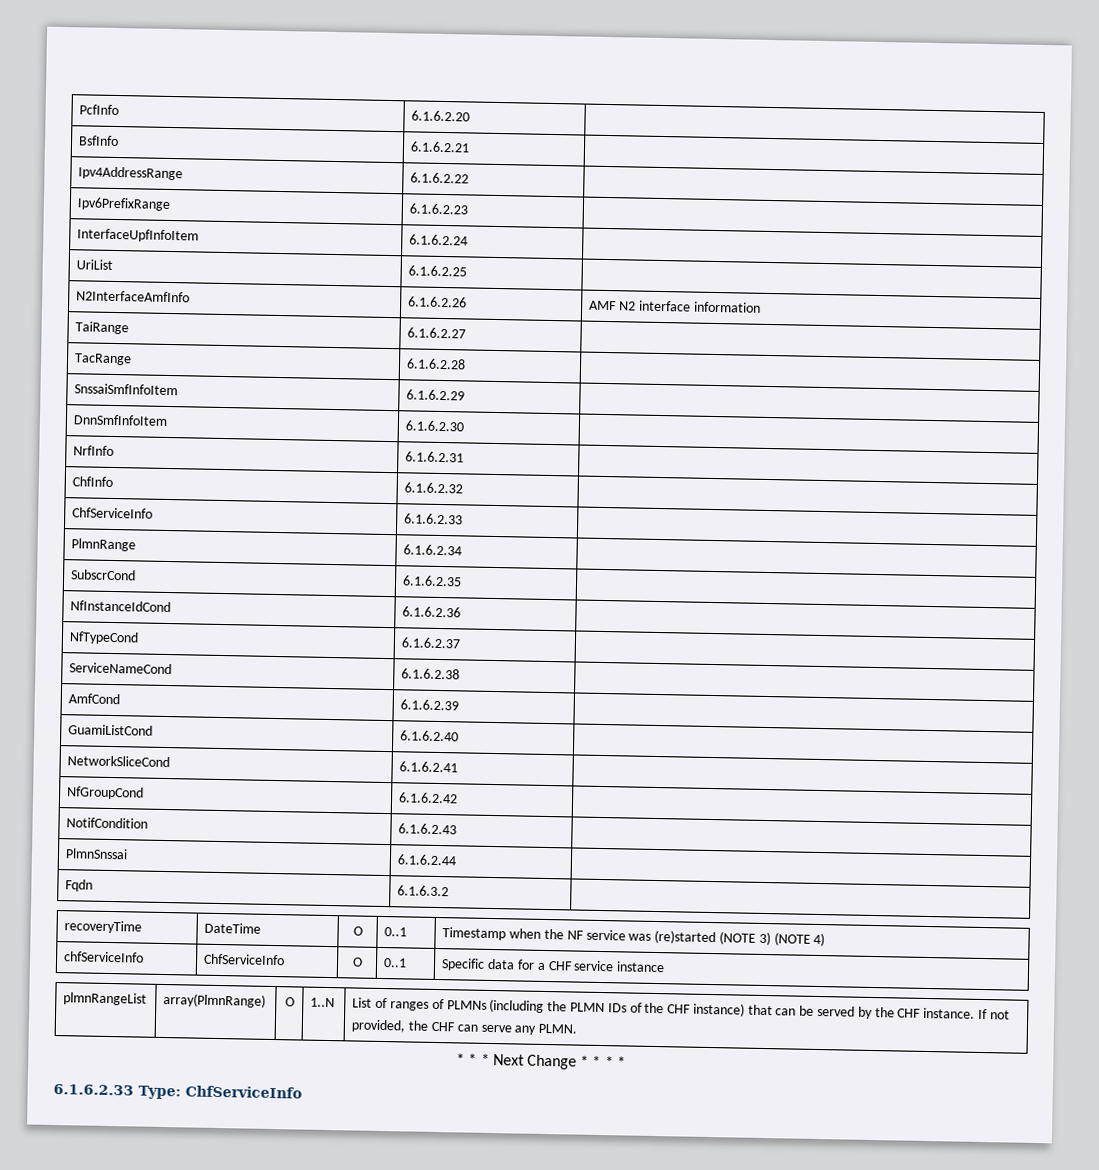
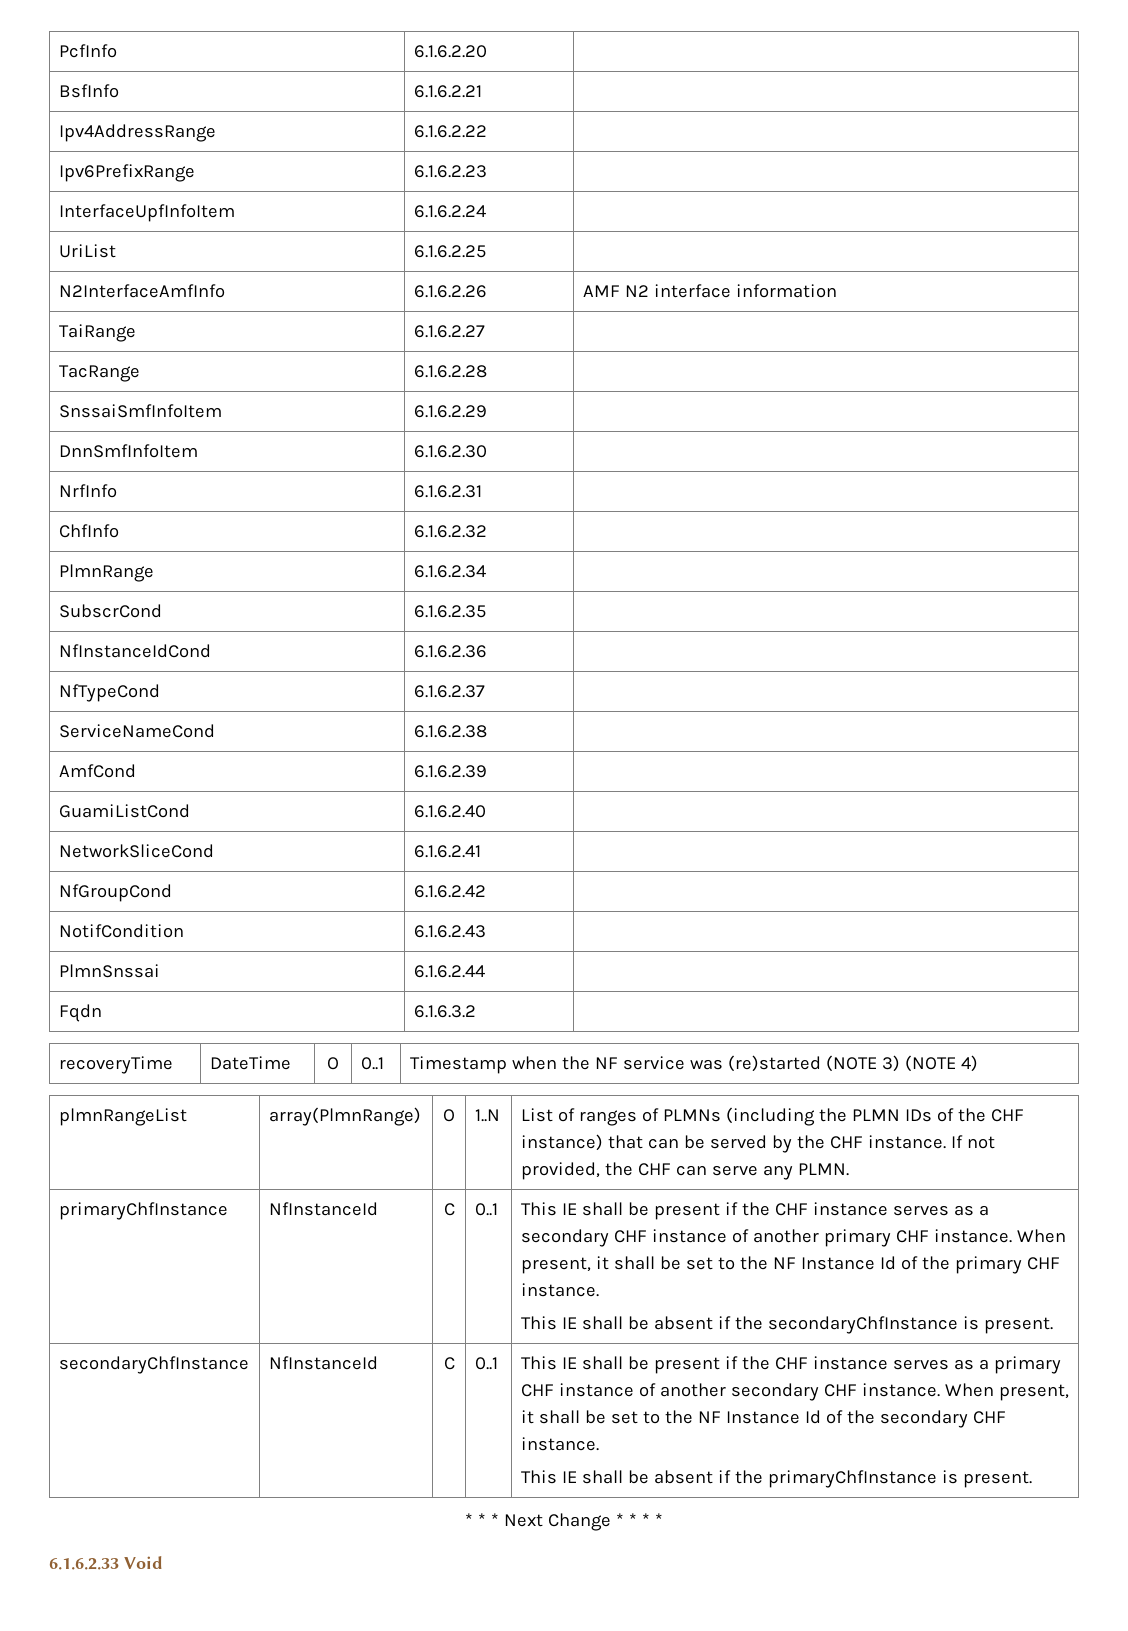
[72,507,154,519] [404,513,464,525] // ChfServiceInfo | 6.1.6.2.33 | -> (487, 531) none
[64,951,145,963] [204,953,286,966] [351,957,363,967] [383,958,408,968] [441,958,666,973] // chfServiceInfo | ChfServiceInfo | O | 0..1 | Specific data for a CHF service instance -> (978, 1063) none
(578, 1028) none -> [58,1202,228,1220] [268,1202,378,1216] [443,1203,455,1216] [474,1203,498,1216] [520,1202,989,1220] [520,1229,1066,1247] [520,1256,1060,1274] [520,1283,599,1297] [520,1316,1053,1334] [58,1356,249,1374] [268,1356,378,1370] [443,1357,455,1370] [474,1357,498,1370] [520,1356,1061,1374] [520,1383,1069,1401] [520,1410,1006,1428] [520,1437,599,1451] [520,1470,1032,1488] // primaryChfInstance | NfInstanceId | C | 0..1 | This IE shall be present if the CHF instance serves as a secondary CHF instance of another primary CHF instance. When present, it shall be set to the NF Instance Id of the primary CHF instance. // This IE shall be absent if the secondaryChfInstance is present. // secondaryChfInstance | NfInstanceId | C | 0..1 | This IE shall be present if the CHF instance serves as a primary CHF instance of another secondary CHF instance. When present, it shall be set to the NF Instance Id of the secondary CHF instance. // This IE shall be absent if the primaryChfInstance is present.
[138,1085,302,1100] Type: ChfServiceInfo -> [124,1556,163,1569] Void

